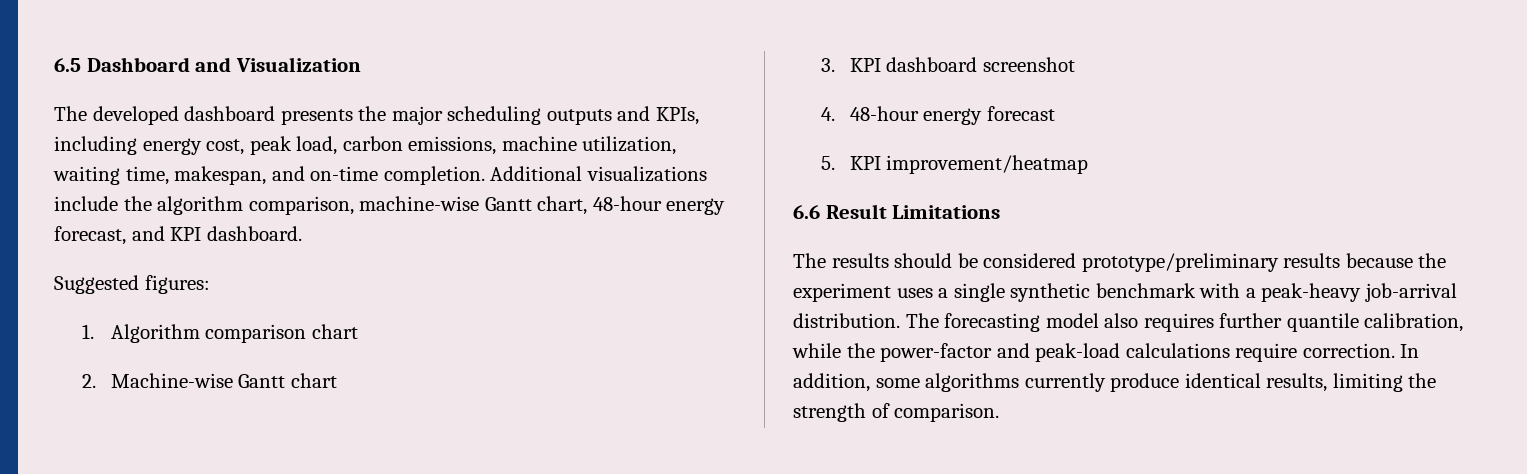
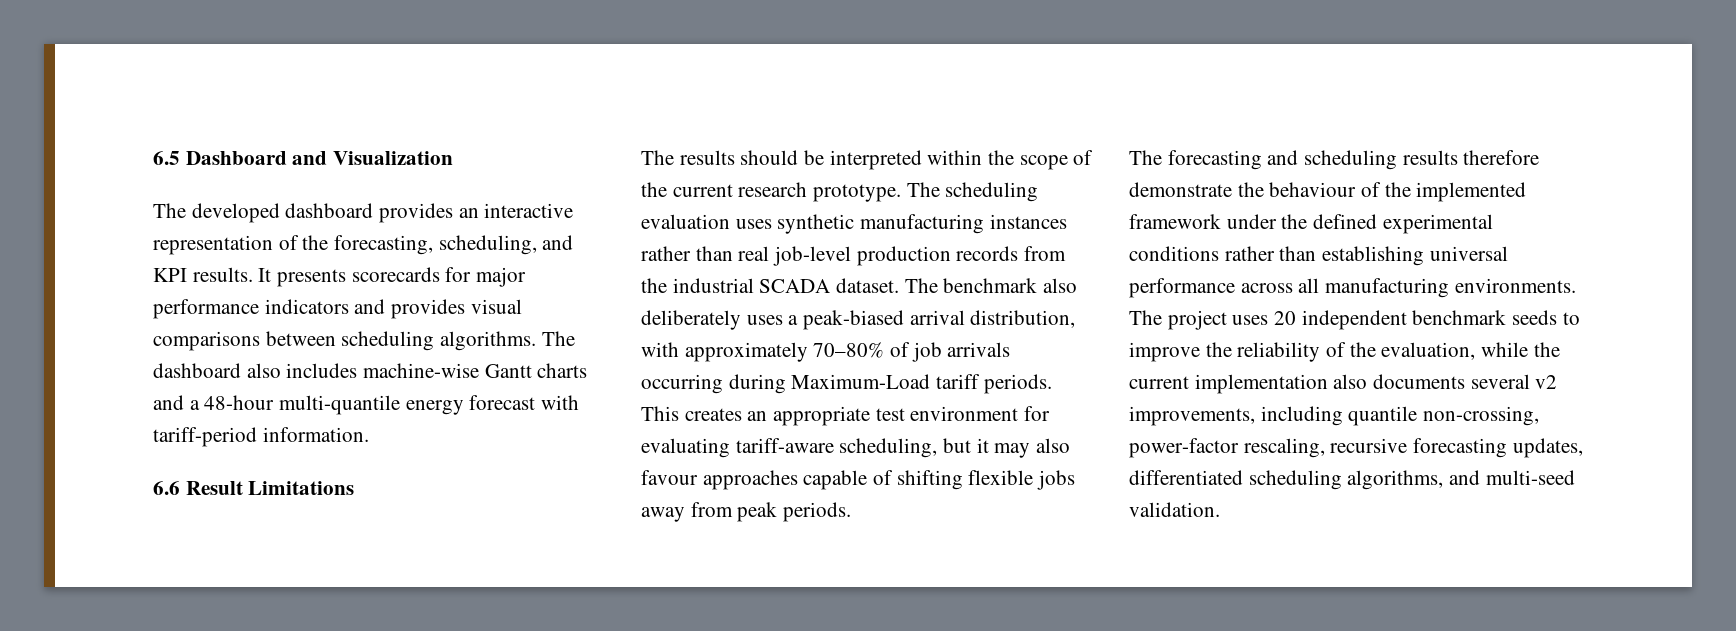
[280,106,699,125] [54,136,677,155] [53,166,707,185] [54,196,726,215] [54,226,302,245] [54,275,210,294] [82,324,358,343] [82,373,337,388] [821,57,1075,72] [821,106,919,121] presents the major scheduling outputs and KPIs, including energy cost, peak load, carbon emissions, machine utilization, waiting time, makespan, and on-time completion. Additional visualizations include the algorithm comparison, machine-wise Gantt chart, 48-hour energy forecast, and KPI dashboard. // Suggested figures: // 1. Algorithm comparison chart // 2. Machine-wise Gantt chart // 3. KPI dashboard screenshot // 4. 48-hour -> [379,203,574,223] [153,235,574,255] [153,267,527,287] [153,299,522,319] [153,331,575,351] [153,363,588,378] [153,395,401,415] provides an interactive representation of the forecasting, scheduling, and KPI results. It presents scorecards for major performance indicators and provides visual comparisons between scheduling algorithms. The dashboard also includes machine-wise Gantt charts and a 48-hour multi-quantile
[821,155,1089,174] // 5. KPI improvement/heatmap -> [541,395,580,410] [153,427,369,447] with tariff-period information.
[983,253,1447,272] [793,283,1457,302] [793,313,1464,332] [792,343,1420,362] [793,373,1437,392] [793,403,1000,422] considered prototype/preliminary results because the experiment uses a single synthetic benchmark with a peak-heavy job-arrival distribution. The forecasting model also requires further quantile calibration, while the power-factor and peak-load calculations require correction. In addition, some algorithms currently produce identical results, limiting the strength of comparison. -> [829,150,1094,170] [641,182,1039,202] [641,214,1067,234] [641,246,1067,266] [641,278,1078,293] [641,310,1076,330] [641,342,1011,362] [641,374,1052,394] [641,406,1051,426] [641,438,1071,458] [641,470,1076,490] [641,502,852,522] [1129,150,1540,170] [1129,182,1527,202] [1129,214,1493,234] [1129,246,1508,266] [1129,278,1576,298] [1129,310,1580,330] [1129,342,1560,362] [1129,374,1558,394] [1129,406,1540,426] [1129,438,1583,458] [1129,470,1575,490] [1129,502,1220,517] interpreted within the scope of the current research prototype. The scheduling evaluation uses synthetic manufacturing instances rather than real job-level production records from the industrial SCADA dataset. The benchmark also deliberately uses a peak-biased arrival distribution, with approximately 70–80% of job arrivals occurring during Maximum-Load tariff periods. This creates an appropriate test environment for evaluating tariff-aware scheduling, but it may also favour approaches capable of shifting flexible jobs away from peak periods. // The forecasting and scheduling results therefore demonstrate the behaviour of the implemented framework under the defined experimental conditions rather than establishing universal performance across all manufacturing environments. The project uses 20 independent benchmark seeds to improve the reliability of the evaluation, while the current implementation also documents several v2 improvements, including quantile non-crossing, power-factor rescaling, recursive forecasting updates, differentiated scheduling algorithms, and multi-seed validation.

